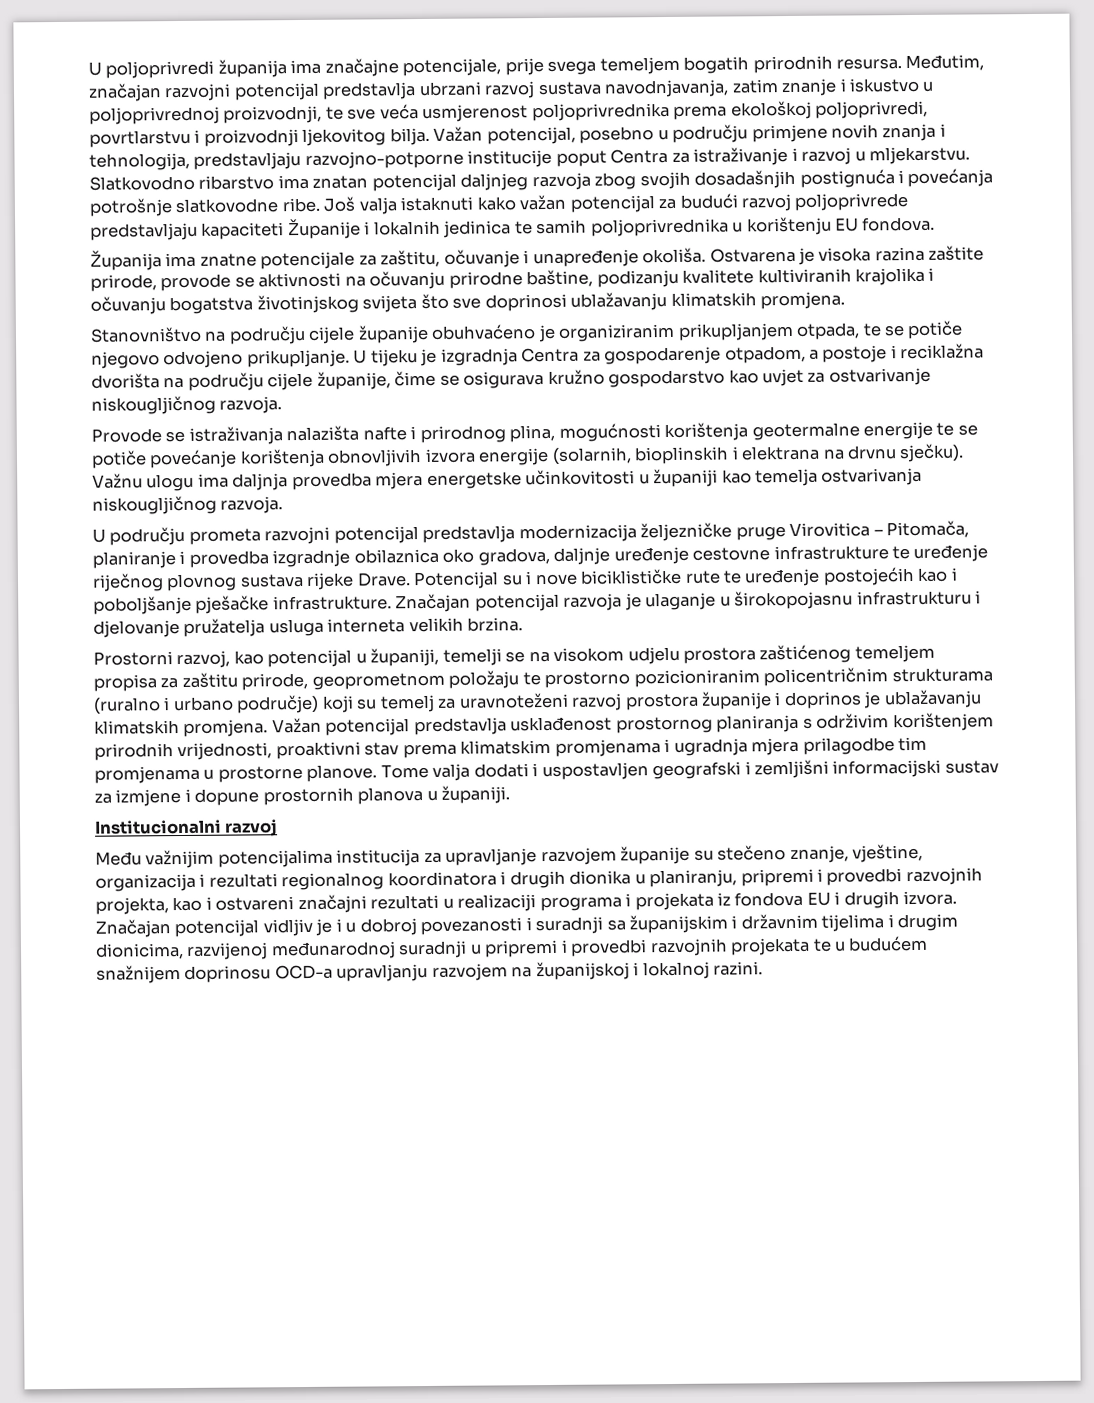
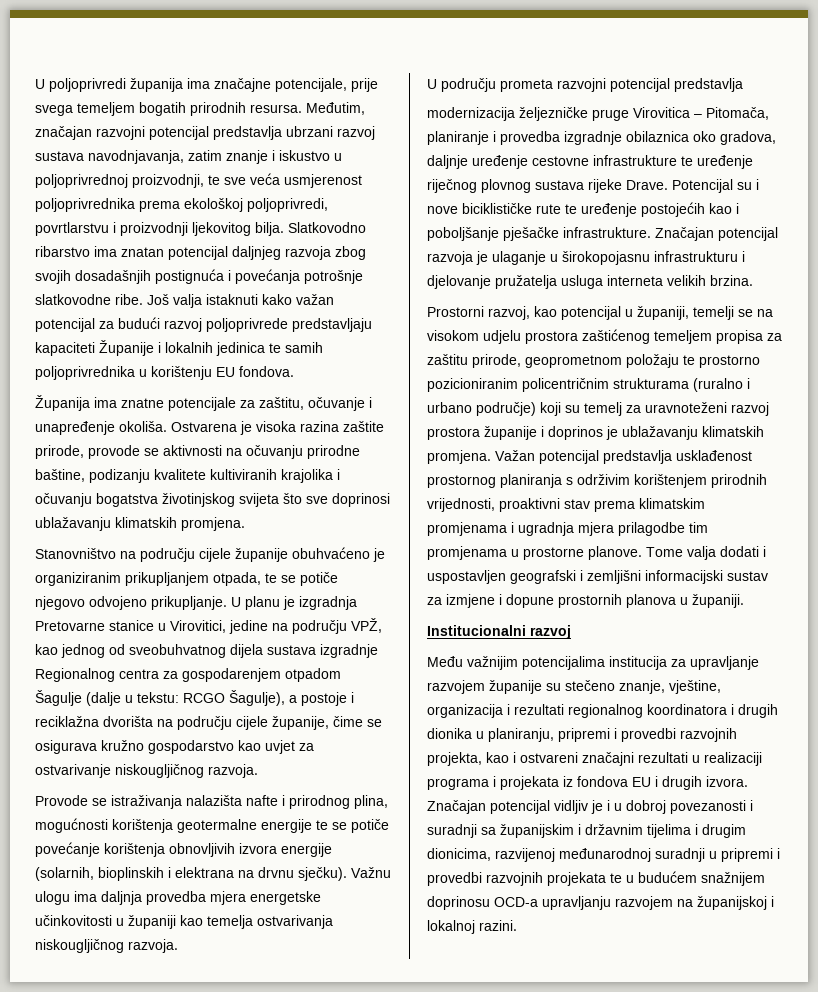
[433,123,946,145] [89,146,971,171] Važan potencijal, posebno u području primjene novih znanja i tehnologija, predstavljaju razvojno-potporne institucije poput Centra za istraživanje i razvoj u mljekarstvu. -> (284, 229) none
[370,349,418,367] tijeku -> [245,596,280,610] planu
[521,345,806,365] Centra za gospodarenje otpadom, -> [35,618,382,634] [35,644,378,658] [35,668,341,682] [35,690,285,706] Pretovarne stanice u Virovitici, jedine na području VPŽ, kao jednog od sveobuhvatnog dijela sustava izgradnje Regionalnog centra za gospodarenjem otpadom Šagulje (dalje u tekstu: RCGO Šagulje),
(516, 534) none -> (743, 85) //

